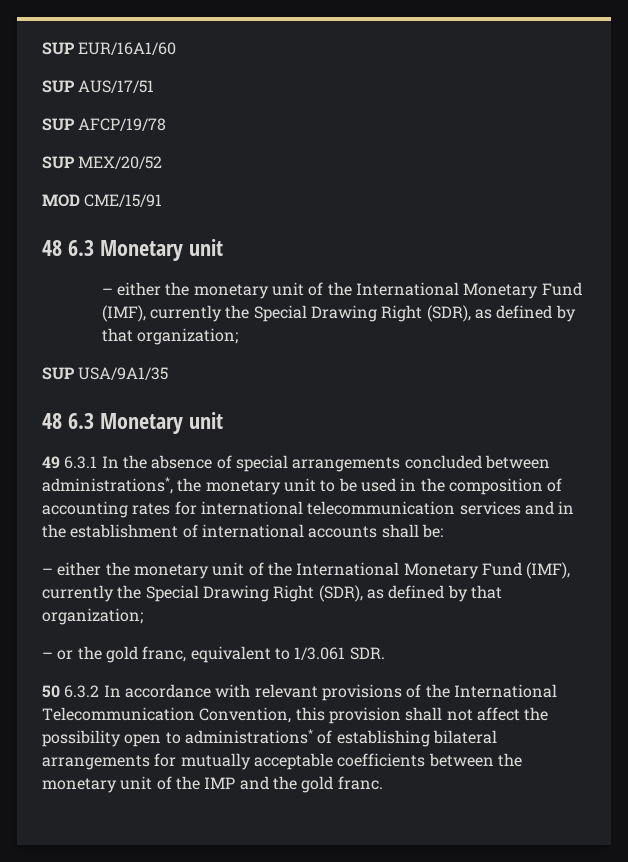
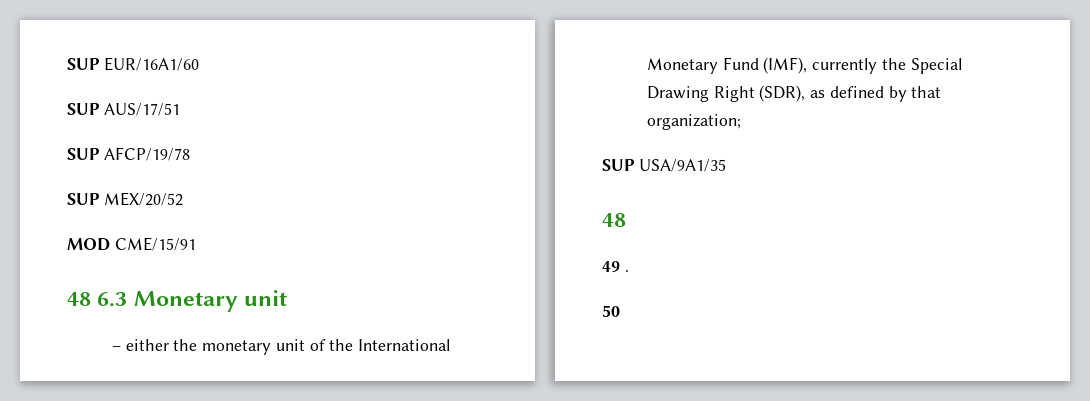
[67,412,223,434] [42,455,550,472] [42,477,563,495] [42,501,575,518] [42,524,443,538] [42,562,571,579] [42,585,502,602] [42,608,143,625] [42,646,385,663] [42,684,557,701] [42,707,549,724] [42,729,497,747] [42,753,522,770] [42,776,383,793] 6.3 Monetary unit // 49 6.3.1 In the absence of special arrangements concluded between administrations*, the monetary unit to be used in the composition of accounting rates for international telecommunication services and in the establishment of international accounts shall be: // – either the monetary unit of the International Monetary Fund (IMF), currently the Special Drawing Right (SDR), as defined by that organization; // – or the gold franc, equivalent to 1/3.061 SDR. // 50 6.3.2 In accordance with relevant provisions of the International Telecommunication Convention, this provision shall not affect the possibility open to administrations* of establishing bilateral arrangements for mutually acceptable coefficients between the monetary unit of the IMP and the gold franc. -> [602,261,629,272] [602,305,620,317] // 49 . // 50

